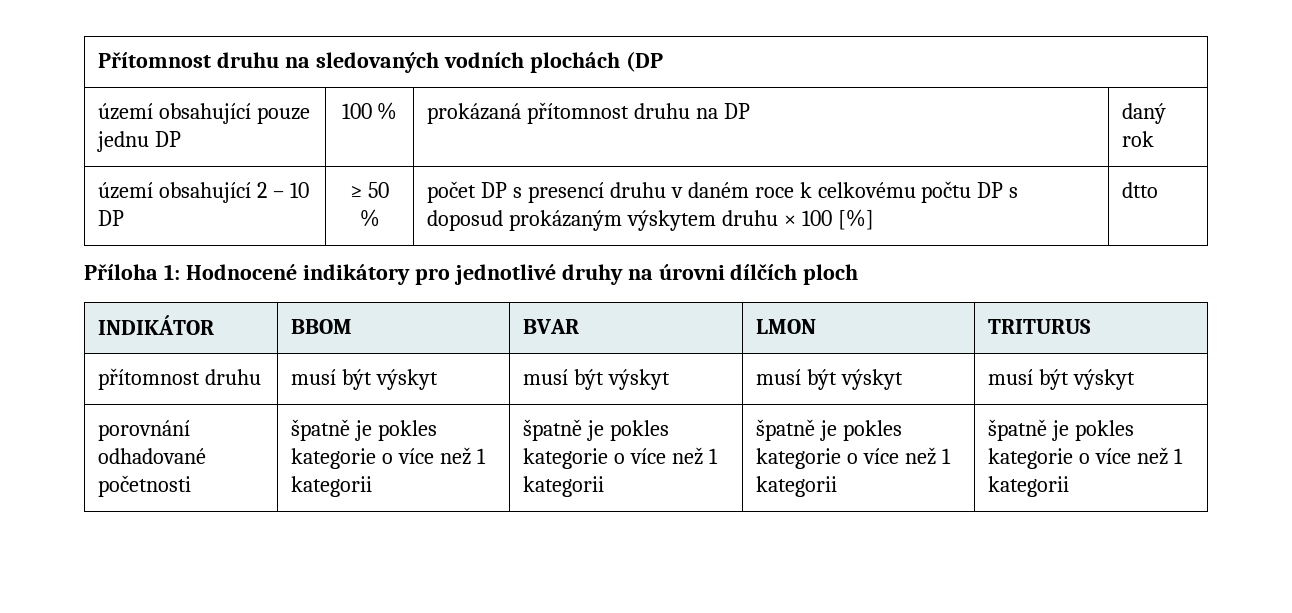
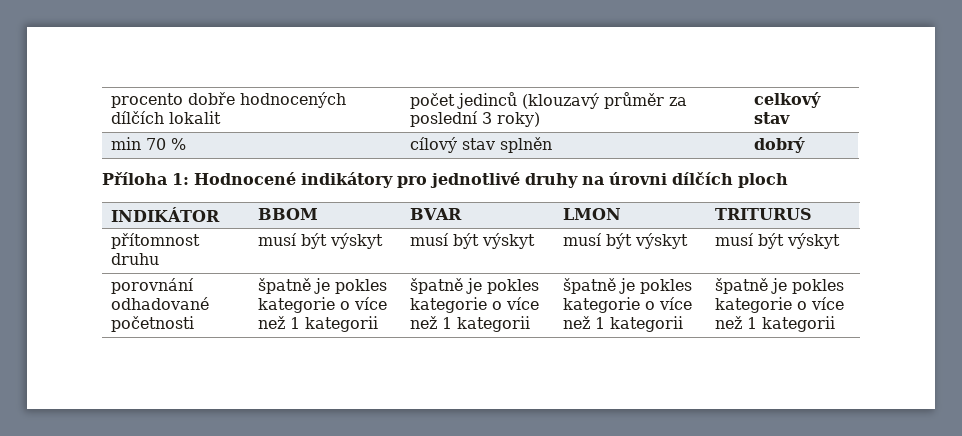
[98,51,663,73] [98,103,310,124] [97,131,181,152] [341,102,398,120] [427,102,750,124] [1122,103,1167,124] [1122,131,1155,147] [98,182,309,203] [98,210,125,226] [350,182,389,198] [359,209,380,227] [427,181,1019,203] [427,209,874,231] [1122,182,1159,198] Přítomnost druhu na sledovaných vodních plochách (DP // území obsahující pouze jednu DP | 100 % | prokázaná přítomnost druhu na DP | daný rok // území obsahující 2 – 10 DP | ≥ 50 % | počet DP s presencí druhu v daném roce k celkovému počtu DP s doposud prokázaným výskytem druhu × 100 [%] | dtto -> [111,92,347,108] [111,111,222,124] [410,92,688,109] [410,111,541,127] [754,92,822,108] [754,112,791,124] [111,137,187,150] [410,137,553,153] [754,137,806,153] procento dobře hodnocených dílčích lokalit | počet jedinců (klouzavý průměr za poslední 3 roky) | celkový stav // min 70 % | cílový stav splněn | dobrý

